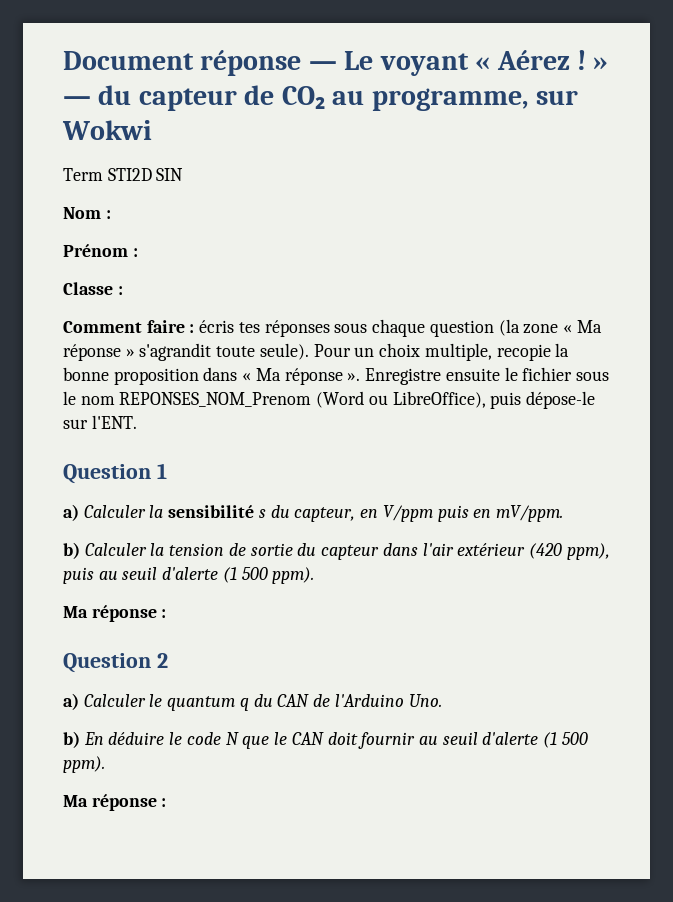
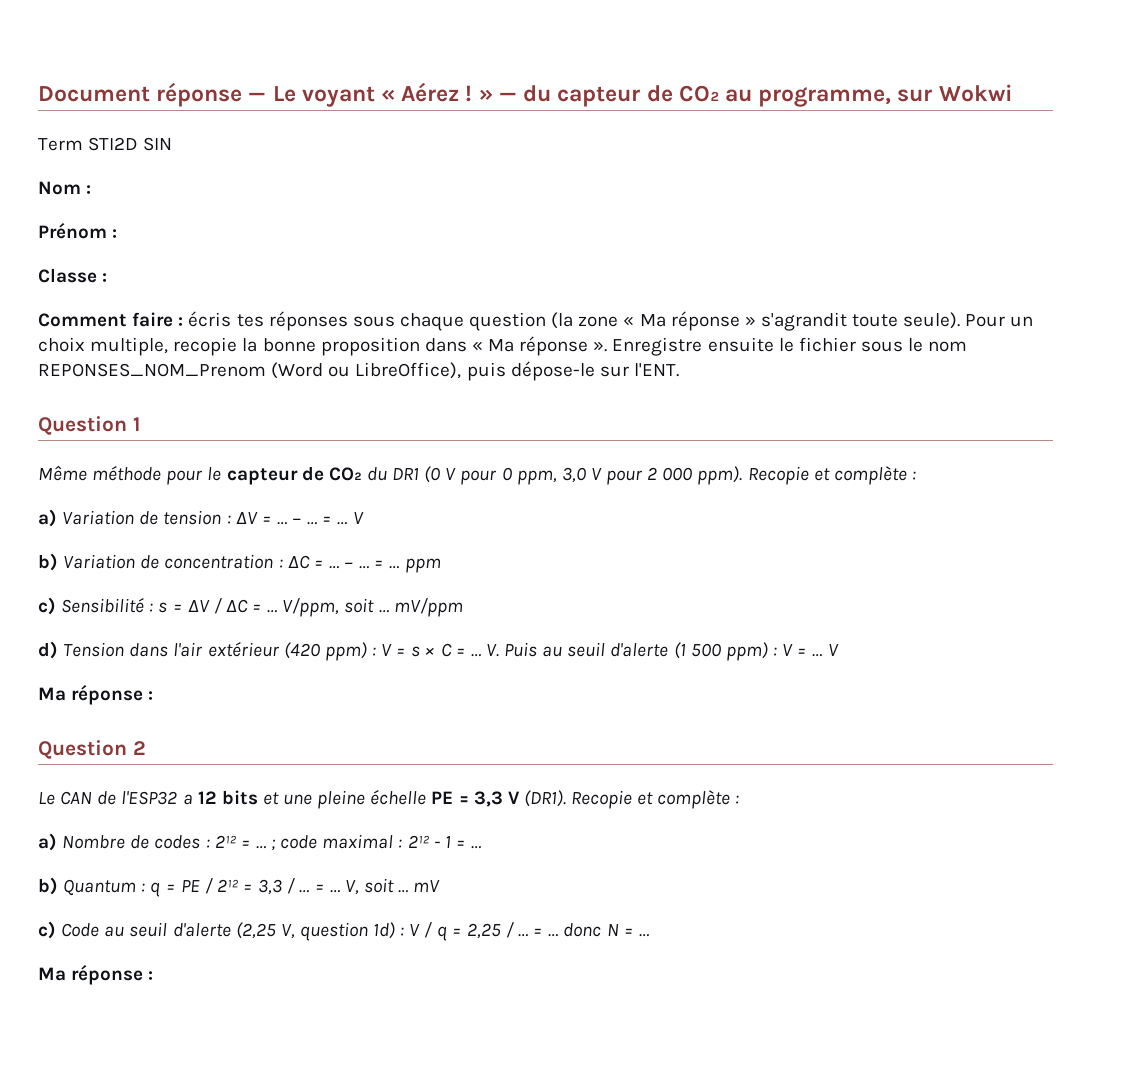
[63,504,563,522] [63,542,610,560] [63,567,315,584] a) Calculer la sensibilité s du capteur, en V/ppm puis en mV/ppm. // b) Calculer la tension de sortie du capteur dans l'air extérieur (420 ppm), puis au seuil d'alerte (1 500 ppm). -> [38,465,916,485] [38,509,364,527] [38,553,441,573] [38,597,463,617] [38,641,839,661] Même méthode pour le capteur de CO₂ du DR1 (0 V pour 0 ppm, 3,0 V pour 2 000 ppm). Recopie et complète : // a) Variation de tension : ΔV = … − … = … V // b) Variation de concentration : ΔC = … − … = … ppm // c) Sensibilité : s = ΔV / ΔC = … V/ppm, soit … mV/ppm // d) Tension dans l'air extérieur (420 ppm) : V = s × C = … V. Puis au seuil d'alerte (1 500 ppm) : V = … V
[63,693,442,711] [63,731,588,749] [63,756,105,773] a) Calculer le quantum q du CAN de l'Arduino Uno. // b) En déduire le code N que le CAN doit fournir au seuil d'alerte (1 500 ppm). -> [38,789,740,809] [38,833,482,851] [38,877,441,897] [38,921,649,941] Le CAN de l'ESP32 a 12 bits et une pleine échelle PE = 3,3 V (DR1). Recopie et complète : // a) Nombre de codes : 2¹² = … ; code maximal : 2¹² - 1 = … // b) Quantum : q = PE / 2¹² = 3,3 / … = … V, soit … mV // c) Code au seuil d'alerte (2,25 V, question 1d) : V / q = 2,25 / … = … donc N = …

